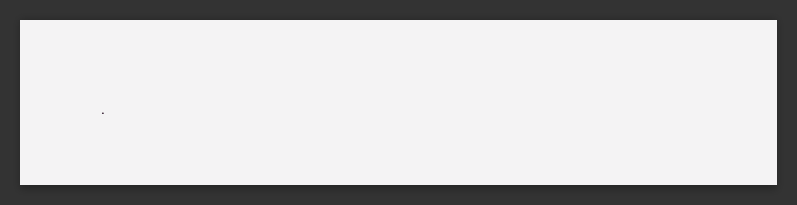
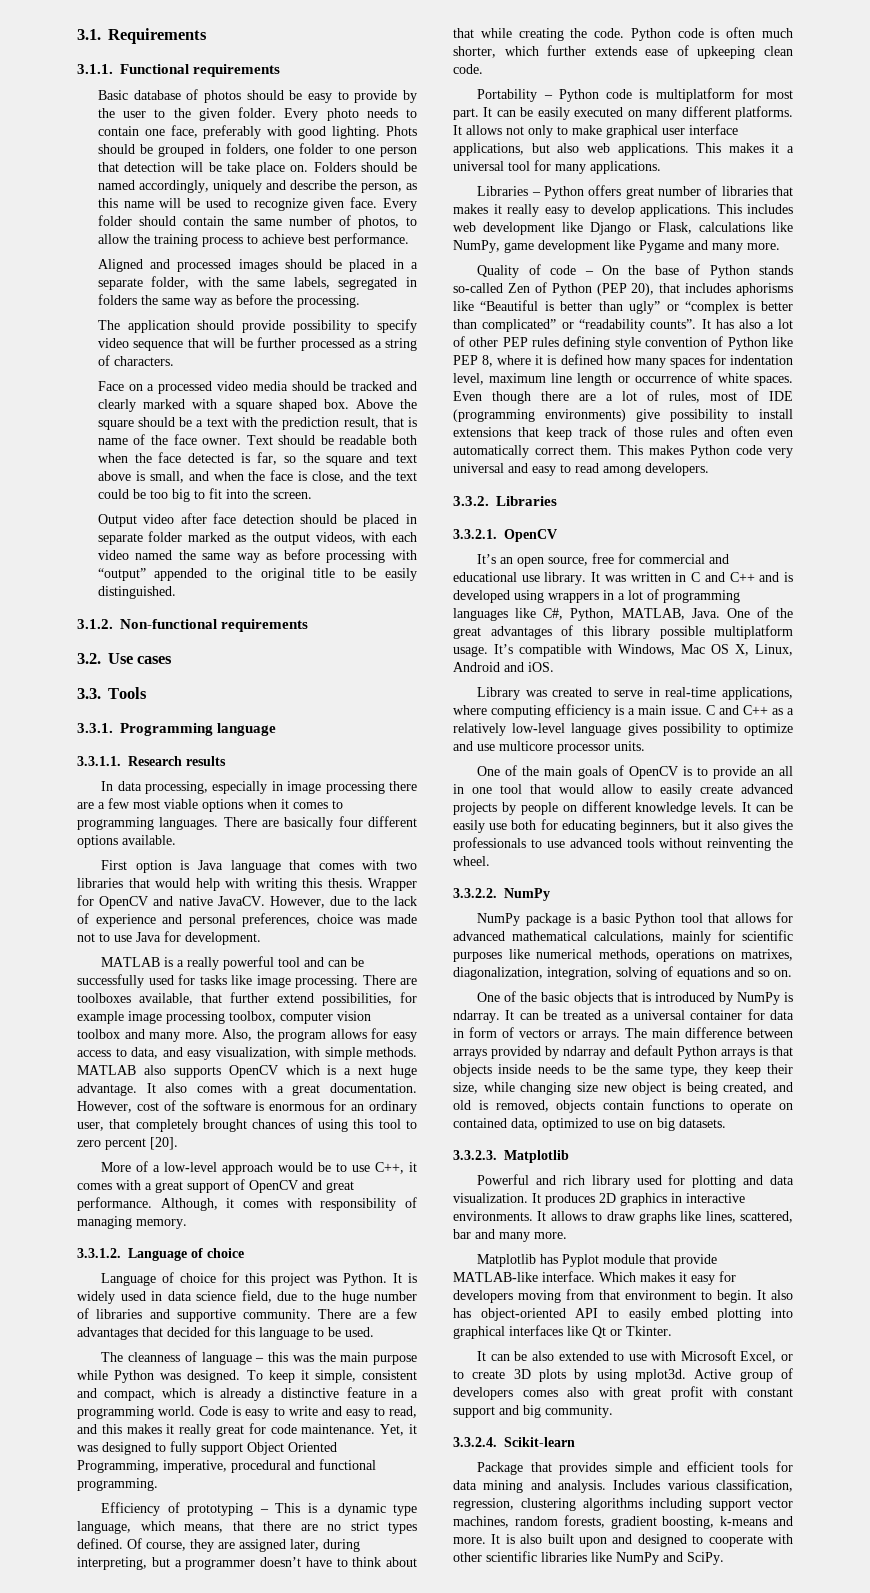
[101,112,105,114] . -> [77,28,207,44] [77,64,281,77] [97,89,417,103] [97,107,418,121] [97,125,417,139] [97,143,418,157] [97,162,418,175] [97,180,418,193] [97,197,418,211] [97,215,418,229] [97,233,409,247] [97,259,419,272] [97,276,418,290] [97,294,360,308] [97,319,417,333] [97,337,417,351] [97,355,174,366] [97,381,418,394] [97,399,417,412] [97,417,417,430] [97,434,418,445] [97,452,418,466] [97,470,417,483] [97,488,312,502] [97,513,418,527] [97,531,417,545] [97,549,417,563] [97,568,418,581] [97,586,176,599] [77,619,309,632] [77,653,173,664] [77,687,147,699] [77,723,277,736] [77,756,226,766] [101,781,417,794] [77,798,343,812] [77,816,417,830] [77,835,176,848] [101,860,417,873] [77,878,417,891] [77,895,418,909] [77,913,417,927] [77,931,261,945] [101,956,365,970] [77,974,417,988] [77,992,417,1006] [77,1011,371,1024] [77,1028,417,1042] [77,1047,417,1060] [77,1065,417,1078] [77,1083,418,1096] [77,1100,417,1114] [77,1118,417,1132] [77,1137,178,1150] [101,1161,417,1175] [77,1179,354,1193] [77,1197,417,1211] [77,1216,187,1229] [77,1248,244,1261] [101,1272,418,1286] [77,1290,417,1304] [77,1308,418,1322] [77,1326,374,1340] [101,1351,417,1365] [77,1370,417,1383] [77,1387,419,1401] [77,1406,417,1419] [77,1423,418,1437] [77,1441,337,1455] [77,1459,376,1473] [77,1478,158,1491] [101,1502,417,1516] [77,1521,417,1534] [77,1538,360,1552] [77,1557,417,1570] [453,27,793,41] [453,45,793,59] [453,64,483,74] [477,88,793,102] [453,106,793,120] [453,124,738,138] [453,143,794,156] [453,160,661,174] [477,185,793,199] [453,204,793,217] [453,222,793,235] [453,240,780,253] [477,264,793,278] [453,282,793,296] [453,300,793,314] [453,319,793,332] [453,336,793,350] [453,354,793,368] [453,372,793,386] [453,390,793,404] [453,409,793,422] [453,426,793,440] [453,445,793,458] [453,463,709,476] [453,496,557,506] [453,529,557,542] [477,553,730,567] [453,572,793,585] [453,589,740,603] [453,607,793,621] [453,625,793,639] [453,644,793,657] [453,662,554,672] [477,687,793,700] [453,704,794,718] [453,723,793,736] [453,741,645,754] [477,765,793,779] [453,784,793,797] [453,801,793,815] [453,819,793,833] [453,837,793,851] [453,856,490,866] [453,888,550,901] [477,912,793,926] [453,930,793,944] [453,949,793,962] [453,966,792,980] [477,991,793,1005] [453,1009,794,1023] [453,1027,793,1041] [453,1045,793,1059] [453,1064,793,1077] [453,1082,793,1095] [453,1099,793,1113] [453,1118,726,1131] [453,1150,569,1163] [477,1174,794,1188] [453,1193,745,1206] [453,1211,793,1224] [453,1229,567,1242] [477,1254,718,1267] [453,1271,736,1285] [453,1289,793,1303] [453,1308,793,1321] [453,1325,672,1339] [477,1350,793,1363] [453,1368,793,1382] [453,1386,793,1400] [453,1405,613,1418] [453,1437,575,1447] [477,1461,793,1475] [453,1479,793,1493] [453,1498,793,1511] [453,1515,793,1529] [453,1534,793,1547] [453,1551,724,1565] 3.1. Requirements // 3.1.1. Functional requirements // Basic database of photos should be easy to provide by the user to the given folder. Every photo needs to contain one face, preferably with good lighting. Phots should be grouped in folders, one folder to one person that detection will be take place on. Folders should be named accordingly, uniquely and describe the person, as this name will be used to recognize given face. Every folder should contain the same number of photos, to allow the training process to achieve best performance. // Aligned and processed images should be placed in a separate folder, with the same labels, segregated in folders the same way as before the processing. // The application should provide possibility to specify video sequence that will be further processed as a string of characters. // Face on a processed video media should be tracked and clearly marked with a square shaped box. Above the square should be a text with the prediction result, that is name of the face owner. Text should be readable both when the face detected is far, so the square and text above is small, and when the face is close, and the text could be too big to fit into the screen. // Output video after face detection should be placed in separate folder marked as the output videos, with each video named the same way as before processing with “output” appended to the original title to be easily distinguished. // 3.1.2. Non-functional requirements // 3.2. Use cases // 3.3. Tools // 3.3.1. Programming language // 3.3.1.1. Research results // In data processing, especially in image processing there are a few most viable options when it comes to programming languages. There are basically four different options available. // First option is Java language that comes with two libraries that would help with writing this thesis. Wrapper for OpenCV and native JavaCV. However, due to the lack of experience and personal preferences, choice was made not to use Java for development. // MATLAB is a really powerful tool and can be successfully used for tasks like image processing. There are toolboxes available, that further extend possibilities, for example image processing toolbox, computer vision toolbox and many more. Also, the program allows for easy access to data, and easy visualization, with simple methods. MATLAB also supports OpenCV which is a next huge advantage. It also comes with a great documentation. However, cost of the software is enormous for an ordinary user, that completely brought chances of using this tool to zero percent [20]. // More of a low-level approach would be to use C++, it comes with a great support of OpenCV and great performance. Although, it comes with responsibility of managing memory. // 3.3.1.2. Language of choice // Language of choice for this project was Python. It is widely used in data science field, due to the huge number of libraries and supportive community. There are a few advantages that decided for this language to be used. // The cleanness of language – this was the main purpose while Python was designed. To keep it simple, consistent and compact, which is already a distinctive feature in a programming world. Code is easy to write and easy to read, and this makes it really great for code maintenance. Yet, it was designed to fully support Object Oriented Programming, imperative, procedural and functional programming. // Efficiency of prototyping – This is a dynamic type language, which means, that there are no strict types defined. Of course, they are assigned later, during interpreting, but a programmer doesn’t have to think about that while creating the code. Python code is often much shorter, which further extends ease of upkeeping clean code. // Portability – Python code is multiplatform for most part. It can be easily executed on many different platforms. It allows not only to make graphical user interface applications, but also web applications. This makes it a universal tool for many applications. // Libraries – Python offers great number of libraries that makes it really easy to develop applications. This includes web development like Django or Flask, calculations like NumPy, game development like Pygame and many more. // Quality of code – On the base of Python stands so-called Zen of Python (PEP 20), that includes aphorisms like “Beautiful is better than ugly” or “complex is better than complicated” or “readability counts”. It has also a lot of other PEP rules defining style convention of Python like PEP 8, where it is defined how many spaces for indentation level, maximum line length or occurrence of white spaces. Even though there are a lot of rules, most of IDE (programming environments) give possibility to install extensions that keep track of those rules and often even automatically correct them. This makes Python code very universal and easy to read among developers. // 3.3.2. Libraries // 3.3.2.1. OpenCV // It’s an open source, free for commercial and educational use library. It was written in C and C++ and is developed using wrappers in a lot of programming languages like C#, Python, MATLAB, Java. One of the great advantages of this library possible multiplatform usage. It’s compatible with Windows, Mac OS X, Linux, Android and iOS. // Library was created to serve in real-time applications, where computing efficiency is a main issue. C and C++ as a relatively low-level language gives possibility to optimize and use multicore processor units. // One of the main goals of OpenCV is to provide an all in one tool that would allow to easily create advanced projects by people on different knowledge levels. It can be easily use both for educating beginners, but it also gives the professionals to use advanced tools without reinventing the wheel. // 3.3.2.2. NumPy // NumPy package is a basic Python tool that allows for advanced mathematical calculations, mainly for scientific purposes like numerical methods, operations on matrixes, diagonalization, integration, solving of equations and so on. // One of the basic objects that is introduced by NumPy is ndarray. It can be treated as a universal container for data in form of vectors or arrays. The main difference between arrays provided by ndarray and default Python arrays is that objects inside needs to be the same type, they keep their size, while changing size new object is being created, and old is removed, objects contain functions to operate on contained data, optimized to use on big datasets. // 3.3.2.3. Matplotlib // Powerful and rich library used for plotting and data visualization. It produces 2D graphics in interactive environments. It allows to draw graphs like lines, scattered, bar and many more. // Matplotlib has Pyplot module that provide MATLAB-like interface. Which makes it easy for developers moving from that environment to begin. It also has object-oriented API to easily embed plotting into graphical interfaces like Qt or Tkinter. // It can be also extended to use with Microsoft Excel, or to create 3D plots by using mplot3d. Active group of developers comes also with great profit with constant support and big community. // 3.3.2.4. Scikit-learn // Package that provides simple and efficient tools for data mining and analysis. Includes various classification, regression, clustering algorithms including support vector machines, random forests, gradient boosting, k-means and more. It is also built upon and designed to cooperate with other scientific libraries like NumPy and SciPy.

